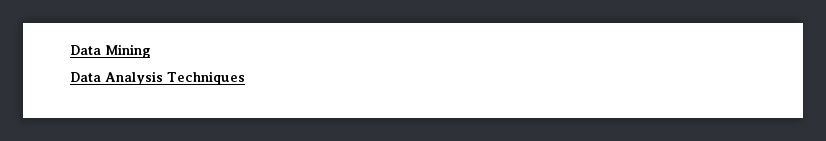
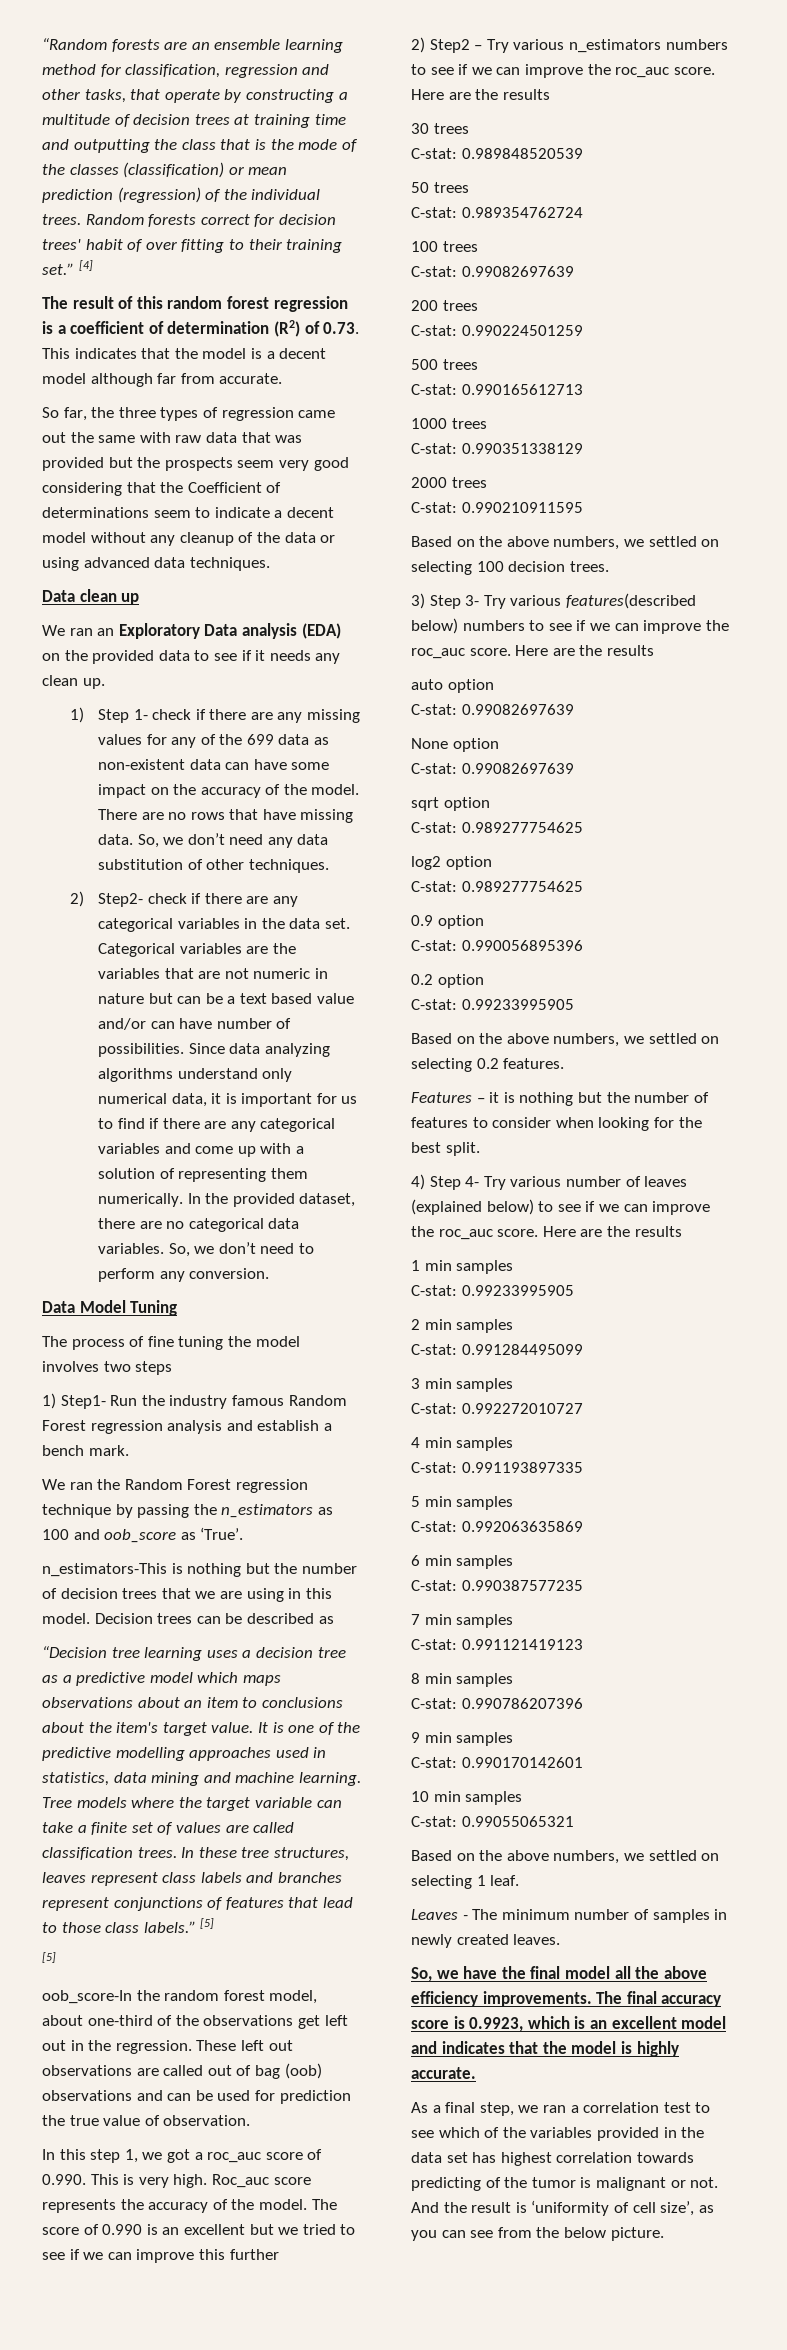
[70,44,150,58] [70,71,245,85] Data Mining // Data Analysis Techniques -> [42,38,343,53] [42,64,330,78] [42,89,348,103] [42,114,346,128] [42,139,358,153] [42,162,288,178] [42,187,321,203] [42,214,336,227] [42,239,343,253] [42,260,93,275] [42,296,348,312] [42,320,360,337] [42,348,327,359] [42,373,283,387] [42,407,336,421] [42,432,303,443] [42,457,349,471] [42,482,282,496] [42,507,334,518] [42,532,336,546] [42,557,270,571] [42,589,140,605] [42,623,341,639] [42,650,341,664] [42,675,105,689] [69,707,361,723] [97,734,330,748] [97,759,330,770] [97,784,360,798] [97,809,354,823] [97,833,329,848] [97,859,329,873] [69,891,298,907] [97,918,350,932] [97,943,296,957] [97,968,328,979] [97,993,355,1004] [97,1018,292,1030] [97,1043,330,1057] [97,1068,293,1082] [97,1093,358,1107] [97,1118,336,1132] [97,1143,304,1157] [97,1168,308,1182] [97,1193,356,1207] [97,1218,300,1232] [97,1242,314,1257] [97,1268,270,1282] [42,1300,178,1316] [42,1336,300,1350] [42,1361,173,1375] [42,1393,347,1409] [42,1420,332,1434] [42,1445,129,1456] [42,1479,308,1493] [42,1504,333,1518] [42,1527,244,1543] [42,1563,357,1577] [42,1588,332,1602] [42,1613,334,1624] [42,1646,346,1661] [42,1672,281,1686] [42,1697,343,1708] [42,1722,361,1736] [42,1747,327,1761] [42,1772,361,1786] [42,1797,342,1811] [42,1822,295,1835] [42,1847,349,1861] [42,1872,342,1886] [42,1897,353,1911] [42,1918,215,1933] [42,1952,56,1963] [42,1990,318,2004] [42,2015,348,2029] [42,2040,293,2054] [42,2063,322,2079] [42,2090,351,2104] [42,2115,251,2126] [42,2149,323,2163] [42,2174,311,2188] [42,2199,337,2213] [42,2224,356,2235] [42,2249,279,2263] [411,37,728,53] [411,64,715,78] [411,89,550,100] [411,123,469,134] [411,148,583,159] [411,182,469,193] [411,207,583,218] [411,241,478,252] [411,266,574,277] [411,300,478,311] [411,325,583,336] [411,359,478,370] [411,384,583,395] [411,418,487,429] [411,443,583,454] [411,477,487,488] [411,502,583,513] [411,536,720,550] [411,561,609,575] [411,593,696,609] [411,618,729,634] [411,645,654,659] [411,679,494,693] [411,704,574,715] [411,738,499,752] [411,763,574,774] [411,797,490,811] [411,822,583,833] [411,856,492,870] [411,881,583,892] [411,915,484,929] [411,940,583,951] [411,974,484,988] [411,999,574,1010] [411,1033,720,1047] [411,1058,565,1072] [411,1092,709,1106] [411,1117,702,1131] [411,1142,480,1156] [411,1174,688,1190] [411,1199,711,1215] [411,1226,682,1240] [411,1260,514,1274] [411,1285,574,1296] [411,1319,514,1333] [411,1344,583,1355] [411,1378,514,1392] [411,1403,583,1414] [411,1437,514,1451] [411,1462,583,1473] [411,1496,514,1510] [411,1521,583,1532] [411,1555,514,1569] [411,1580,583,1591] [411,1614,514,1628] [411,1639,583,1650] [411,1673,514,1687] [411,1698,583,1709] [411,1732,514,1746] [411,1757,583,1768] [411,1791,523,1805] [411,1816,574,1827] [411,1850,720,1864] [411,1875,520,1889] [411,1909,728,1923] [411,1934,561,1948] [411,1966,707,1982] [411,1991,722,2007] [411,2016,727,2032] [411,2041,679,2057] [411,2067,476,2079] [411,2102,711,2116] [411,2127,705,2141] [411,2152,694,2166] [411,2177,719,2191] [411,2200,714,2216] [411,2227,664,2241] “Random forests are an ensemble learning method for classification, regression and other tasks, that operate by constructing a multitude of decision trees at training time and outputting the class that is the mode of the classes (classification) or mean prediction (regression) of the individual trees. Random forests correct for decision trees' habit of over fitting to their training set.” [4] // The result of this random forest regression is a coefficient of determination (R2) of 0.73. This indicates that the model is a decent model although far from accurate. // So far, the three types of regression came out the same with raw data that was provided but the prospects seem very good considering that the Coefficient of determinations seem to indicate a decent model without any cleanup of the data or using advanced data techniques. // Data clean up // We ran an Exploratory Data analysis (EDA) on the provided data to see if it needs any clean up. // 1) Step 1- check if there are any missing values for any of the 699 data as non-existent data can have some impact on the accuracy of the model. There are no rows that have missing data. So, we don’t need any data substitution of other techniques. // 2) Step2- check if there are any categorical variables in the data set. Categorical variables are the variables that are not numeric in nature but can be a text based value and/or can have number of possibilities. Since data analyzing algorithms understand only numerical data, it is important for us to find if there are any categorical variables and come up with a solution of representing them numerically. In the provided dataset, there are no categorical data variables. So, we don’t need to perform any conversion. // Data Model Tuning // The process of fine tuning the model involves two steps // 1) Step1- Run the industry famous Random Forest regression analysis and establish a bench mark. // We ran the Random Forest regression technique by passing the n_estimators as 100 and oob_score as ‘True’. // n_estimators-This is nothing but the number of decision trees that we are using in this model. Decision trees can be described as // “Decision tree learning uses a decision tree as a predictive model which maps observations about an item to conclusions about the item's target value. It is one of the predictive modelling approaches used in statistics, data mining and machine learning. Tree models where the target variable can take a finite set of values are called classification trees. In these tree structures, leaves represent class labels and branches represent conjunctions of features that lead to those class labels.” [5] // [5] // oob_score-In the random forest model, about one-third of the observations get left out in the regression. These left out observations are called out of bag (oob) observations and can be used for prediction the true value of observation. // In this step 1, we got a roc_auc score of 0.990. This is very high. Roc_auc score represents the accuracy of the model. The score of 0.990 is an excellent but we tried to see if we can improve this further // 2) Step2 – Try various n_estimators numbers to see if we can improve the roc_auc score. Here are the results // 30 trees // C-stat: 0.989848520539 // 50 trees // C-stat: 0.989354762724 // 100 trees // C-stat: 0.99082697639 // 200 trees // C-stat: 0.990224501259 // 500 trees // C-stat: 0.990165612713 // 1000 trees // C-stat: 0.990351338129 // 2000 trees // C-stat: 0.990210911595 // Based on the above numbers, we settled on selecting 100 decision trees. // 3) Step 3- Try various features(described below) numbers to see if we can improve the roc_auc score. Here are the results // auto option // C-stat: 0.99082697639 // None option // C-stat: 0.99082697639 // sqrt option // C-stat: 0.989277754625 // log2 option // C-stat: 0.989277754625 // 0.9 option // C-stat: 0.990056895396 // 0.2 option // C-stat: 0.99233995905 // Based on the above numbers, we settled on selecting 0.2 features. // Features – it is nothing but the number of features to consider when looking for the best split. // 4) Step 4- Try various number of leaves (explained below) to see if we can improve the roc_auc score. Here are the results // 1 min samples // C-stat: 0.99233995905 // 2 min samples // C-stat: 0.991284495099 // 3 min samples // C-stat: 0.992272010727 // 4 min samples // C-stat: 0.991193897335 // 5 min samples // C-stat: 0.992063635869 // 6 min samples // C-stat: 0.990387577235 // 7 min samples // C-stat: 0.991121419123 // 8 min samples // C-stat: 0.990786207396 // 9 min samples // C-stat: 0.990170142601 // 10 min samples // C-stat: 0.99055065321 // Based on the above numbers, we settled on selecting 1 leaf. // Leaves - The minimum number of samples in newly created leaves. // So, we have the final model all the above efficiency improvements. The final accuracy score is 0.9923, which is an excellent model and indicates that the model is highly accurate. // As a final step, we ran a correlation test to see which of the variables provided in the data set has highest correlation towards predicting of the tumor is malignant or not. And the result is ‘uniformity of cell size’, as you can see from the below picture.

